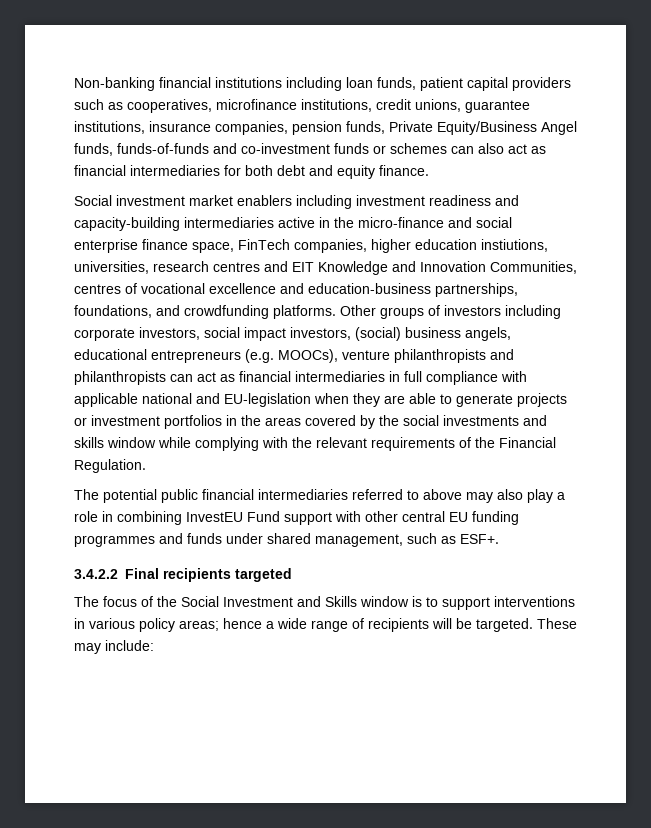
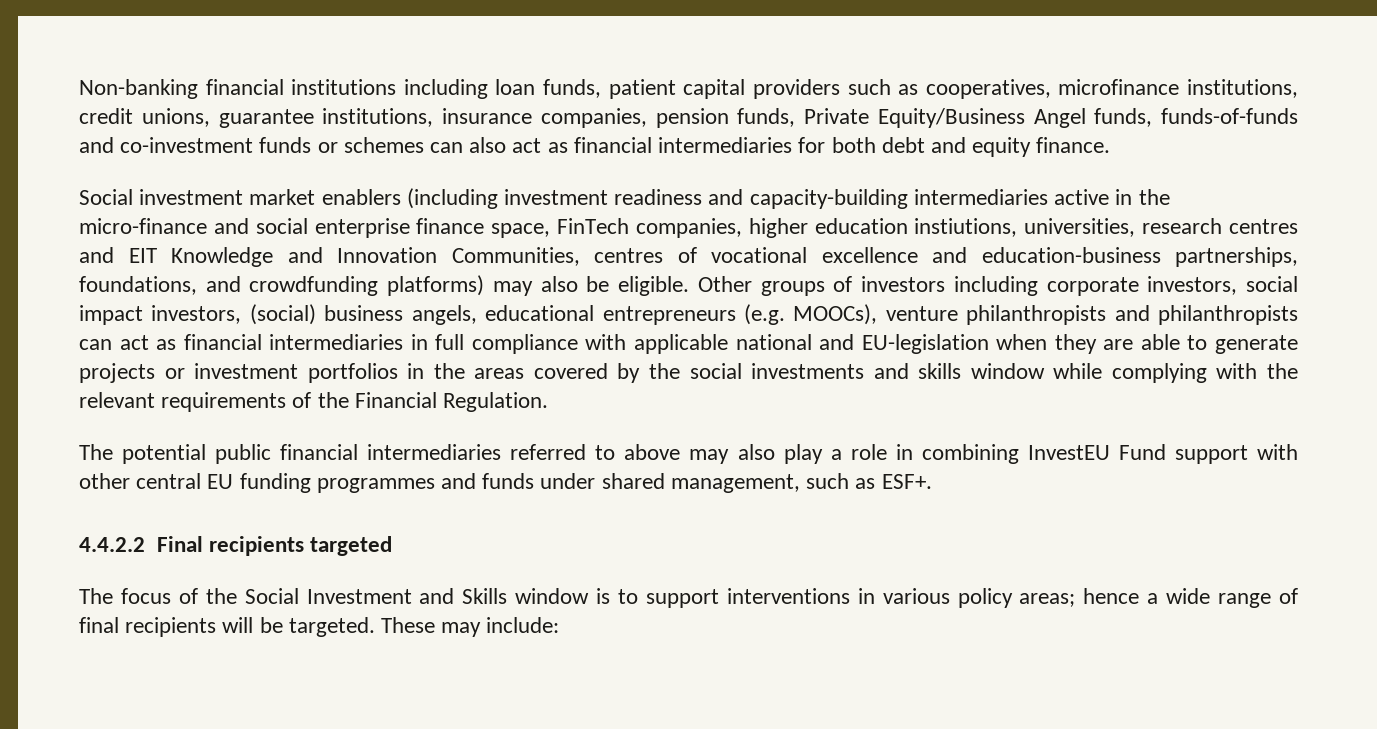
[296,195,352,209] including -> [406,188,498,209] (including
[273,305,336,319] platforms. -> [387,275,690,296] platforms) may also be eligible.
[74,569,118,579] 3.4.2.2 -> [79,537,145,552] 4.4.2.2
(364, 623) none -> [79,617,119,633] final

